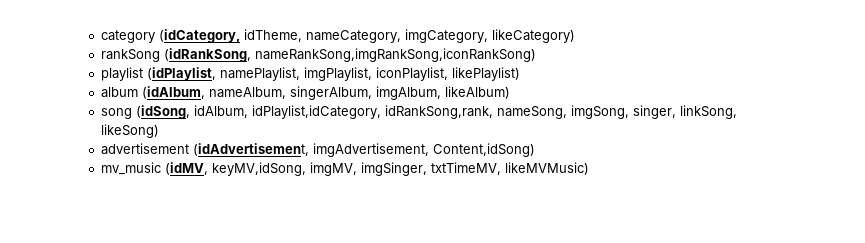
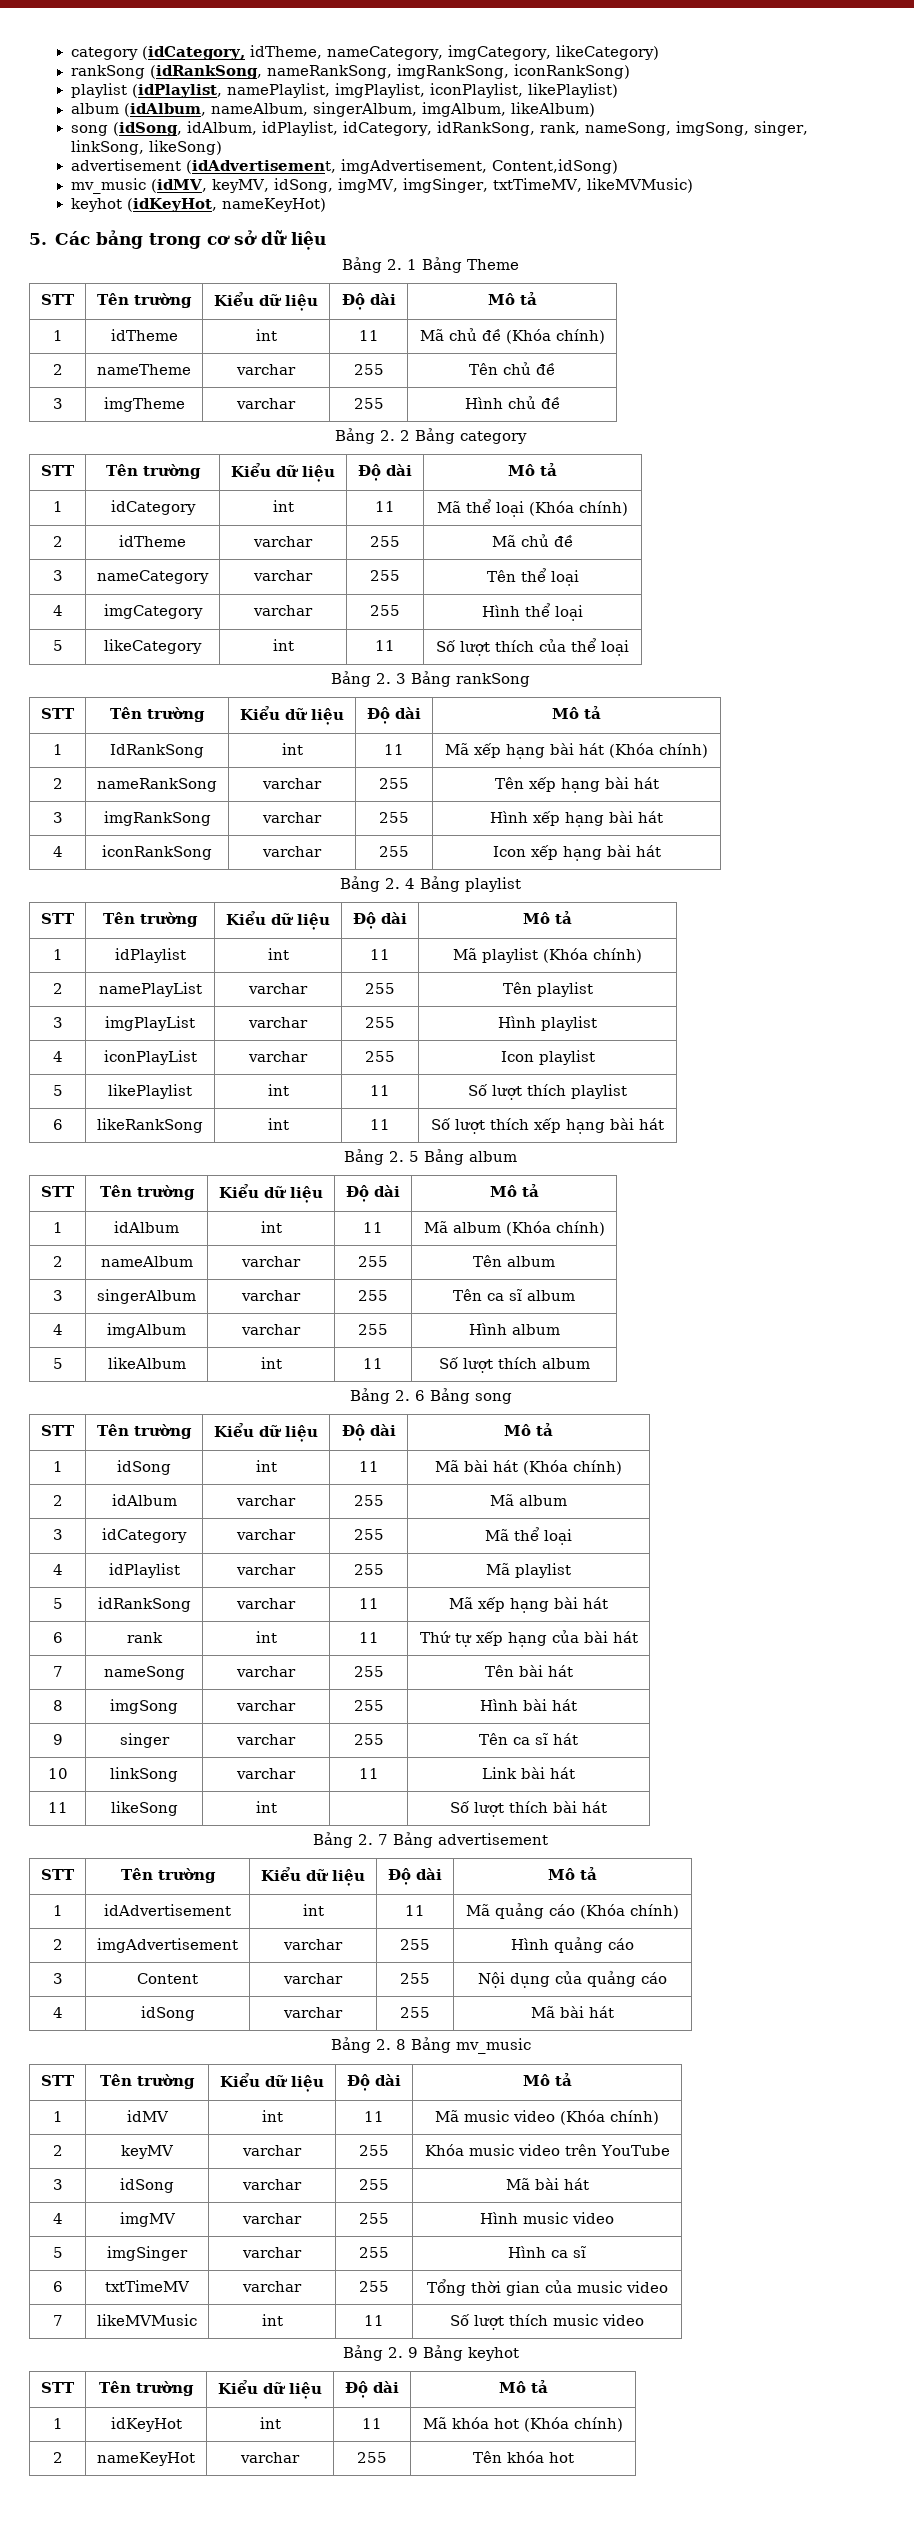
[254,48,536,62] nameRankSong,imgRankSong,iconRankSong) -> [266,64,630,79] nameRankSong, imgRankSong, iconRankSong)
[251,105,493,119] idPlaylist,idCategory, idRankSong,rank, -> [261,121,580,136] idPlaylist, idCategory, idRankSong, rank,
[211,162,306,176] keyMV,idSong, -> [211,178,333,193] keyMV, idSong,
(589, 168) none -> [70,198,326,212] [29,230,326,250] [342,257,519,273] [41,294,75,305] [97,293,192,308] [214,292,318,311] [341,293,396,310] [487,292,537,305] [52,330,63,341] [110,329,178,341] [255,329,277,341] [358,330,379,341] [419,328,605,344] [52,364,63,375] [97,364,191,375] [236,364,296,375] [353,364,384,375] [468,362,555,375] [52,398,63,409] [103,397,185,412] [236,398,296,409] [353,398,384,409] [464,396,560,409] [335,428,527,444] [41,465,75,476] [105,464,201,479] [231,463,335,482] [358,464,412,481] [507,463,557,476] [52,501,63,512] [110,500,196,515] [272,500,294,512] [375,501,395,512] [436,499,628,517] [52,536,63,547] [119,535,186,547] [253,536,313,547] [370,536,400,547] [491,534,573,547] [52,570,63,581] [97,570,209,584] [253,570,313,581] [370,570,400,581] [486,568,579,586] [52,605,63,616] [103,604,203,619] [253,605,313,616] [370,605,400,616] [481,603,583,621] [52,640,63,651] [104,639,202,654] [272,639,294,651] [375,640,395,651] [435,638,629,656] [331,671,530,687] [41,708,75,719] [110,707,205,722] [240,706,344,725] [367,707,421,724] [552,706,601,719] [52,744,63,755] [110,744,204,758] [281,743,303,755] [384,744,404,755] [444,743,708,759] [52,778,63,789] [97,778,217,792] [262,778,322,789] [379,778,409,789] [494,777,659,793] [52,812,63,823] [103,811,211,826] [262,812,322,823] [379,812,409,823] [489,811,663,827] [52,846,63,857] [102,845,212,860] [262,846,322,857] [379,846,409,857] [492,845,661,861] [340,876,521,892] [41,913,75,924] [103,912,198,927] [226,911,330,930] [353,912,407,929] [523,911,572,924] [52,949,63,960] [114,948,186,963] [267,948,289,960] [370,949,390,960] [452,948,642,963] [52,983,63,994] [98,982,202,997] [248,983,308,994] [365,983,395,994] [502,982,593,997] [52,1017,63,1028] [105,1016,195,1031] [248,1017,308,1028] [365,1017,395,1028] [497,1016,597,1031] [52,1051,63,1062] [103,1050,197,1065] [248,1051,308,1062] [365,1051,395,1062] [500,1050,595,1065] [52,1085,63,1096] [108,1084,192,1099] [267,1084,289,1096] [370,1085,390,1096] [467,1084,627,1100] [52,1119,63,1130] [97,1118,203,1133] [267,1118,289,1130] [370,1119,390,1130] [430,1118,664,1134] [344,1149,517,1165] [41,1186,75,1197] [99,1185,195,1200] [219,1184,323,1203] [346,1185,400,1202] [489,1184,539,1197] [52,1222,63,1233] [114,1221,179,1233] [260,1221,282,1233] [363,1222,383,1233] [423,1221,605,1236] [52,1256,63,1267] [100,1256,193,1267] [241,1256,301,1267] [358,1256,388,1267] [472,1255,555,1267] [52,1290,63,1301] [97,1289,196,1304] [241,1290,301,1301] [358,1290,388,1301] [452,1289,575,1301] [52,1324,63,1335] [107,1323,186,1338] [241,1324,301,1335] [358,1324,388,1335] [468,1323,560,1335] [52,1358,63,1369] [107,1357,186,1369] [260,1357,282,1369] [363,1358,383,1369] [438,1357,590,1373] [349,1388,512,1404] [41,1425,75,1436] [97,1424,192,1439] [214,1423,318,1442] [341,1424,396,1441] [503,1423,553,1436] [52,1461,63,1472] [117,1460,171,1475] [255,1460,277,1472] [358,1461,379,1472] [434,1460,622,1475] [52,1495,63,1506] [111,1494,177,1506] [236,1495,296,1506] [353,1495,384,1506] [489,1494,567,1506] [52,1529,63,1540] [102,1528,187,1543] [236,1529,296,1540] [353,1529,384,1540] [484,1527,572,1545] [52,1564,63,1575] [108,1563,180,1578] [236,1564,296,1575] [353,1564,384,1575] [485,1563,571,1578] [52,1598,63,1609] [97,1597,191,1612] [236,1598,296,1609] [358,1598,379,1609] [448,1597,608,1613] [52,1632,63,1643] [126,1632,163,1643] [255,1631,277,1643] [358,1632,379,1643] [419,1630,638,1647] [52,1666,63,1677] [103,1666,185,1680] [236,1666,296,1677] [353,1666,384,1677] [484,1665,573,1677] [52,1700,63,1711] [110,1699,178,1714] [236,1700,296,1711] [353,1700,384,1711] [479,1699,577,1711] [52,1734,63,1745] [119,1733,170,1748] [236,1734,296,1745] [353,1734,384,1745] [478,1733,578,1745] [47,1768,68,1779] [110,1767,178,1782] [236,1768,296,1779] [358,1768,379,1779] [481,1767,575,1779] [47,1802,68,1813] [110,1801,178,1816] [255,1801,277,1813] [449,1801,607,1817] [313,1832,548,1848] [41,1869,75,1880] [120,1868,216,1883] [261,1867,365,1886] [388,1868,442,1885] [548,1867,597,1880] [52,1905,63,1916] [104,1904,231,1916] [302,1904,324,1916] [405,1905,425,1916] [465,1903,679,1919] [52,1939,63,1950] [97,1938,238,1953] [283,1939,343,1950] [400,1939,430,1950] [510,1937,634,1953] [52,1973,63,1984] [137,1973,198,1984] [283,1973,343,1984] [400,1973,430,1984] [477,1971,667,1988] [52,2007,63,2018] [140,2006,195,2021] [283,2007,343,2018] [400,2007,430,2018] [531,2006,614,2018] [330,2037,531,2054] [41,2075,75,2086] [100,2074,195,2089] [220,2073,324,2092] [347,2074,401,2091] [522,2073,572,2086] [52,2111,63,2122] [126,2110,169,2122] [261,2110,283,2122] [364,2111,384,2122] [434,2110,659,2125] [52,2145,63,2156] [121,2145,174,2159] [242,2145,302,2156] [359,2145,389,2156] [424,2144,670,2156] [52,2179,63,2190] [120,2178,174,2193] [242,2179,302,2190] [359,2179,389,2190] [505,2178,589,2190] [52,2213,63,2224] [119,2212,176,2227] [242,2213,302,2224] [359,2213,389,2224] [479,2212,614,2224] [52,2247,63,2258] [107,2246,188,2261] [242,2247,302,2258] [359,2247,389,2258] [507,2246,586,2258] [52,2281,63,2292] [105,2280,190,2292] [242,2281,302,2292] [359,2281,389,2292] [426,2279,668,2296] [52,2315,63,2326] [97,2314,197,2326] [261,2314,283,2326] [364,2315,384,2326] [449,2314,644,2330] [342,2345,519,2361] [41,2382,75,2393] [99,2381,194,2396] [218,2380,322,2399] [345,2381,399,2398] [498,2380,548,2393] [52,2418,63,2429] [110,2417,182,2432] [259,2417,281,2429] [362,2418,382,2429] [422,2417,623,2432] [52,2452,63,2463] [97,2452,195,2466] [240,2452,300,2463] [357,2452,387,2463] [472,2451,574,2463] // keyhot (idKeyHot, nameKeyHot) // 5. Các bảng trong cơ sở dữ liệu // Bảng 2. 1 Bảng Theme // STT | Tên trường | Kiểu dữ liệu | Độ dài | Mô tả // 1 | idTheme | int | 11 | Mã chủ đề (Khóa chính) // 2 | nameTheme | varchar | 255 | Tên chủ đề // 3 | imgTheme | varchar | 255 | Hình chủ đề // Bảng 2. 2 Bảng category // STT | Tên trường | Kiểu dữ liệu | Độ dài | Mô tả // 1 | idCategory | int | 11 | Mã thể loại (Khóa chính) // 2 | idTheme | varchar | 255 | Mã chủ đề // 3 | nameCategory | varchar | 255 | Tên thể loại // 4 | imgCategory | varchar | 255 | Hình thể loại // 5 | likeCategory | int | 11 | Số lượt thích của thể loại // Bảng 2. 3 Bảng rankSong // STT | Tên trường | Kiểu dữ liệu | Độ dài | Mô tả // 1 | IdRankSong | int | 11 | Mã xếp hạng bài hát (Khóa chính) // 2 | nameRankSong | varchar | 255 | Tên xếp hạng bài hát // 3 | imgRankSong | varchar | 255 | Hình xếp hạng bài hát // 4 | iconRankSong | varchar | 255 | Icon xếp hạng bài hát // Bảng 2. 4 Bảng playlist // STT | Tên trường | Kiểu dữ liệu | Độ dài | Mô tả // 1 | idPlaylist | int | 11 | Mã playlist (Khóa chính) // 2 | namePlayList | varchar | 255 | Tên playlist // 3 | imgPlayList | varchar | 255 | Hình playlist // 4 | iconPlayList | varchar | 255 | Icon playlist // 5 | likePlaylist | int | 11 | Số lượt thích playlist // 6 | likeRankSong | int | 11 | Số lượt thích xếp hạng bài hát // Bảng 2. 5 Bảng album // STT | Tên trường | Kiểu dữ liệu | Độ dài | Mô tả // 1 | idAlbum | int | 11 | Mã album (Khóa chính) // 2 | nameAlbum | varchar | 255 | Tên album // 3 | singerAlbum | varchar | 255 | Tên ca sĩ album // 4 | imgAlbum | varchar | 255 | Hình album // 5 | likeAlbum | int | 11 | Số lượt thích album // Bảng 2. 6 Bảng song // STT | Tên trường | Kiểu dữ liệu | Độ dài | Mô tả // 1 | idSong | int | 11 | Mã bài hát (Khóa chính) // 2 | idAlbum | varchar | 255 | Mã album // 3 | idCategory | varchar | 255 | Mã thể loại // 4 | idPlaylist | varchar | 255 | Mã playlist // 5 | idRankSong | varchar | 11 | Mã xếp hạng bài hát // 6 | rank | int | 11 | Thứ tự xếp hạng của bài hát // 7 | nameSong | varchar | 255 | Tên bài hát // 8 | imgSong | varchar | 255 | Hình bài hát // 9 | singer | varchar | 255 | Tên ca sĩ hát // 10 | linkSong | varchar | 11 | Link bài hát // 11 | likeSong | int | | Số lượt thích bài hát // Bảng 2. 7 Bảng advertisement // STT | Tên trường | Kiểu dữ liệu | Độ dài | Mô tả // 1 | idAdvertisement | int | 11 | Mã quảng cáo (Khóa chính) // 2 | imgAdvertisement | varchar | 255 | Hình quảng cáo // 3 | Content | varchar | 255 | Nội dụng của quảng cáo // 4 | idSong | varchar | 255 | Mã bài hát // Bảng 2. 8 Bảng mv_music // STT | Tên trường | Kiểu dữ liệu | Độ dài | Mô tả // 1 | idMV | int | 11 | Mã music video (Khóa chính) // 2 | keyMV | varchar | 255 | Khóa music video trên YouTube // 3 | idSong | varchar | 255 | Mã bài hát // 4 | imgMV | varchar | 255 | Hình music video // 5 | imgSinger | varchar | 255 | Hình ca sĩ // 6 | txtTimeMV | varchar | 255 | Tổng thời gian của music video // 7 | likeMVMusic | int | 11 | Số lượt thích music video // Bảng 2. 9 Bảng keyhot // STT | Tên trường | Kiểu dữ liệu | Độ dài | Mô tả // 1 | idKeyHot | int | 11 | Mã khóa hot (Khóa chính) // 2 | nameKeyHot | varchar | 255 | Tên khóa hot

